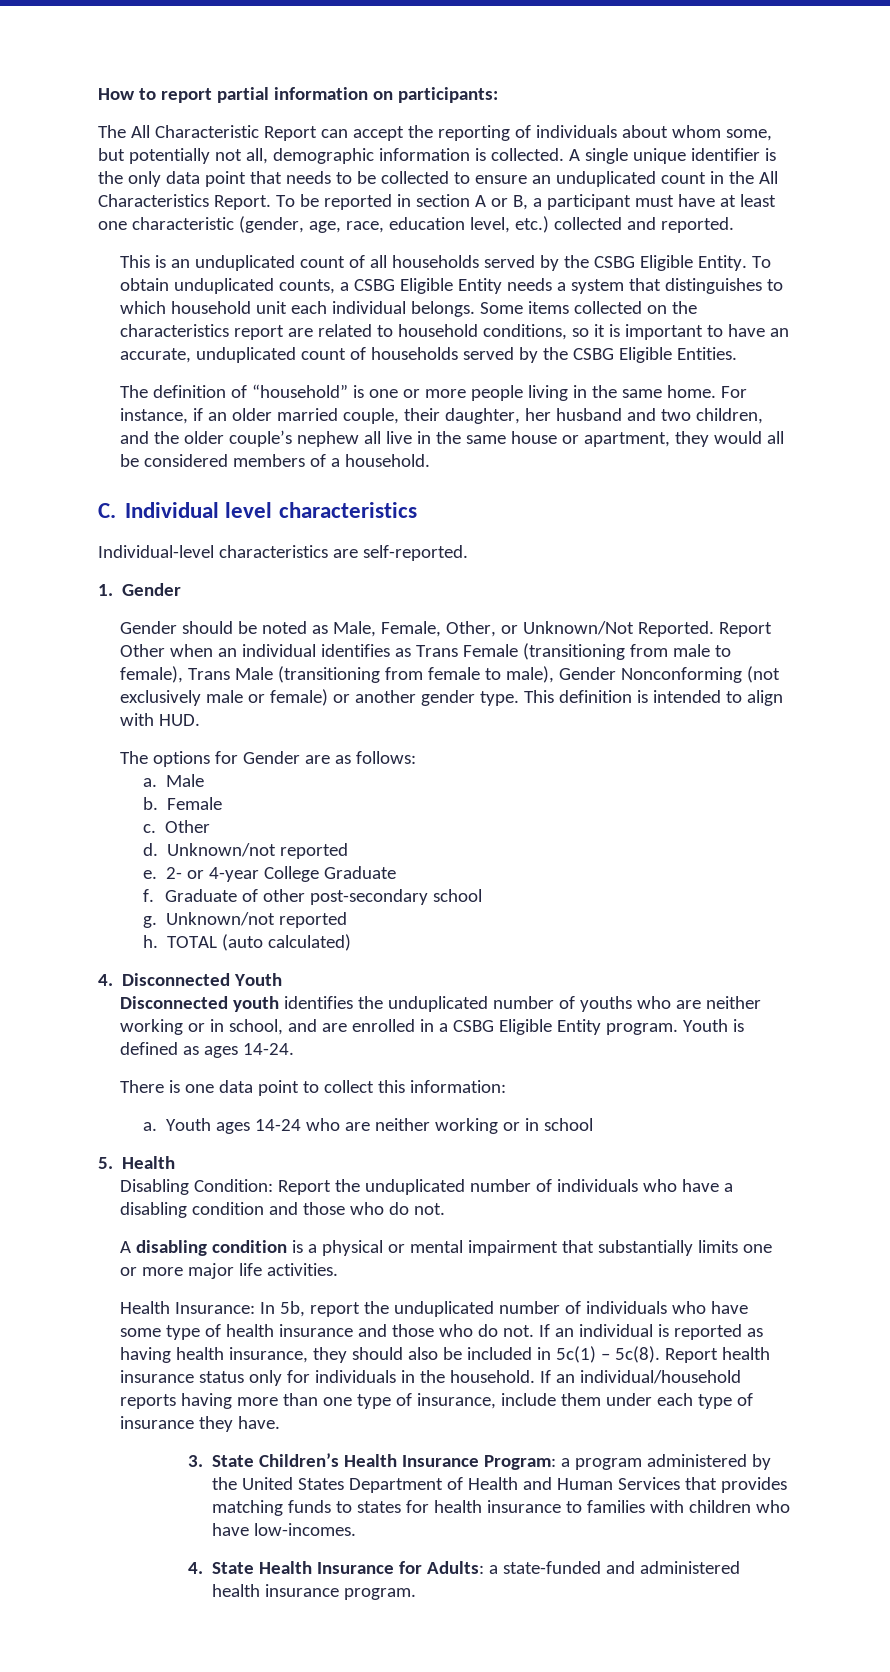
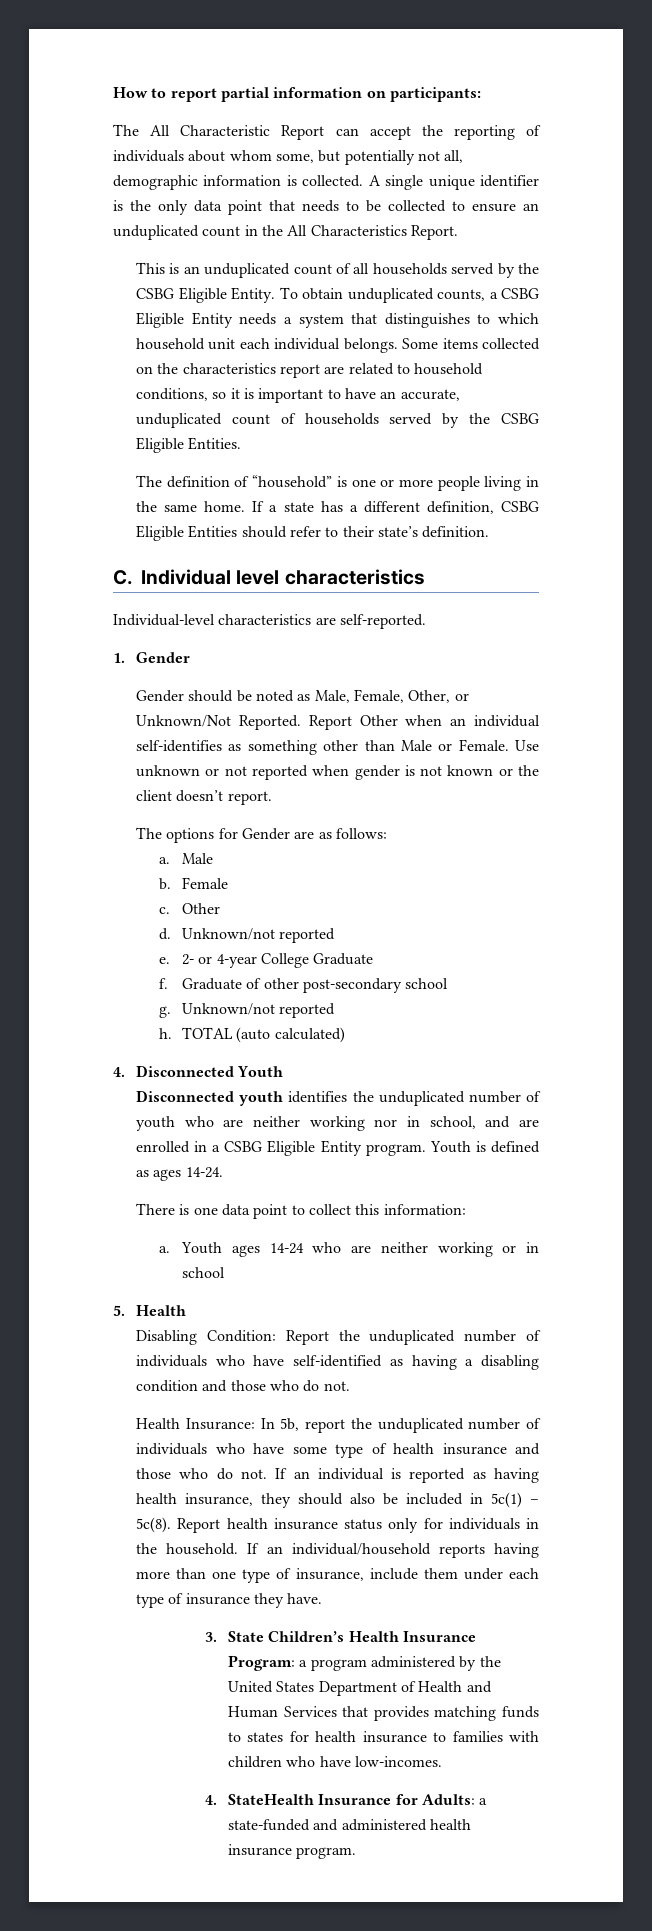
[275,194,776,210] [98,216,734,233] To be reported in section A or B, a participant must have at least one characteristic (gender, age, race, education level, etc.) collected and reported. -> (458, 232) none
[721,386,748,398] [120,408,764,424] [120,430,785,447] [120,454,431,467] For instance, if an older married couple, their daughter, her husband and two children, and the older couple’s nephew all live in the same house or apartment, they would all be considered members of a household. -> [252,501,539,514] [136,525,490,541] If a state has a different definition, CSBG Eligible Entities should refer to their state’s definition.
[321,643,732,660] [120,666,781,683] [120,689,784,706] [120,713,201,726] identifies as Trans Female (transitioning from male to female), Trans Male (transitioning from female to male), Gender Nonconforming (not exclusively male or female) or another gender type. This definition is intended to align with HUD. -> [136,739,539,755] [136,765,540,780] [136,790,272,805] self-identifies as something other than Male or Female. Use unknown or not reported when gender is not known or the client doesn’t report.
[580,996,762,1012] [120,1019,206,1035] youths who are neither working or -> [136,1116,398,1131] youth who are neither working nor
(720, 1185) none -> [293,1355,457,1370] self-identified as having
[120,1240,773,1256] [120,1263,339,1279] // A disabling condition is a physical or mental impairment that substantially limits one or more major life activities. -> (350, 1386) none
[212,1561,313,1574] State Health -> [228,1794,315,1805] StateHealth

